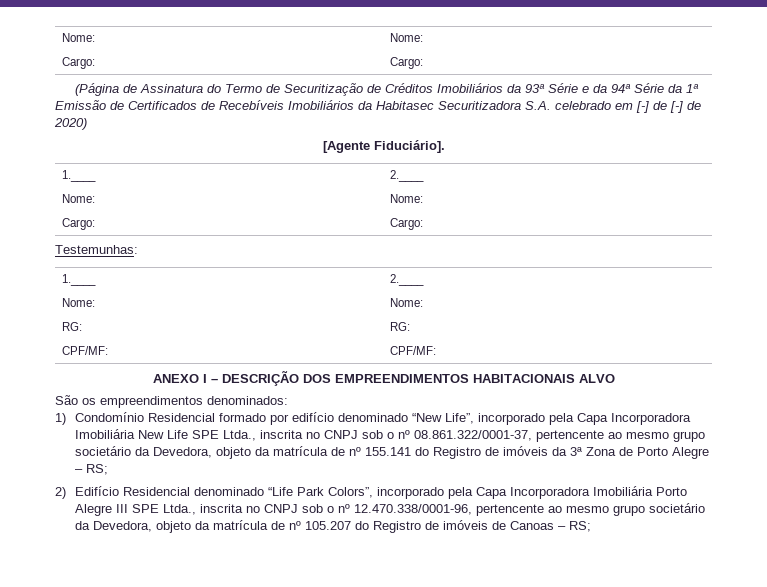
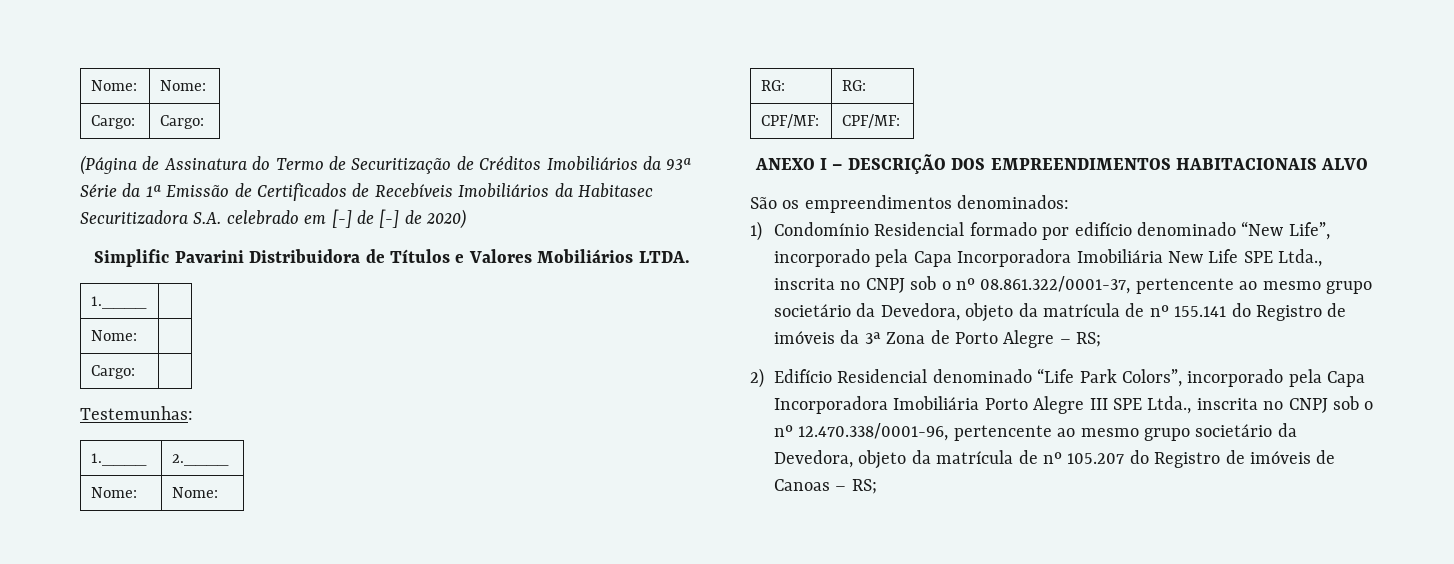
[582,83,665,93] e da 94ª Série -> (117, 190) none
[322,140,445,153] [61,170,96,182] [389,170,424,182] [61,194,95,203] [389,194,423,203] [61,218,95,230] [389,218,423,230] [Agente Fiduciário]. // 1.____ | 2.____ // Nome: | Nome: // Cargo: | Cargo: -> [94,249,690,267] [91,296,148,309] [91,330,138,341] [91,365,136,379] Simplific Pavarini Distribuidora de Títulos e Valores Mobiliários LTDA. // 1.____ | // Nome: | // Cargo: |

